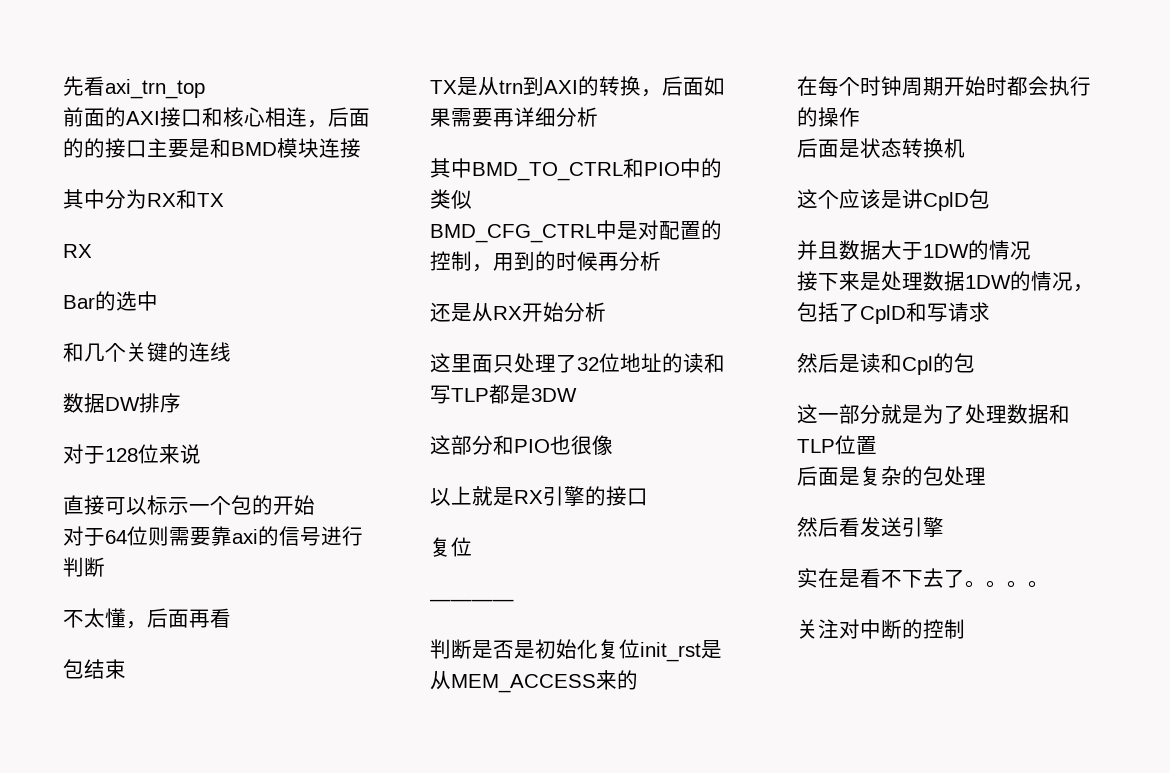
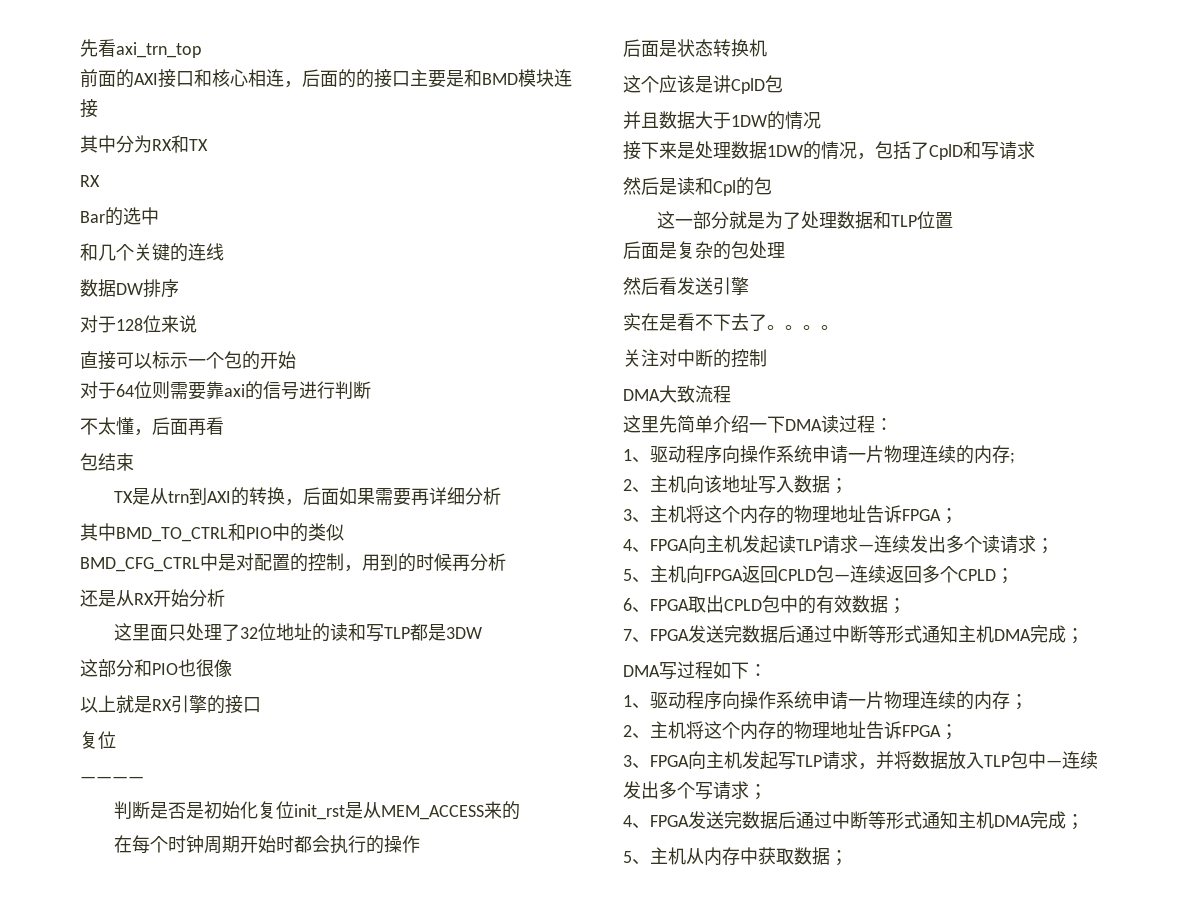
(965, 629) none -> [623,385,731,403] [623,415,893,433] [623,445,1015,464] [623,475,848,494] [623,505,958,524] [623,535,1054,554] [623,565,1014,584] [623,595,906,614] [623,625,1084,644] [623,661,767,680] [623,691,1028,710] [623,721,958,740] [623,751,1098,770] [623,781,767,800] [623,811,1084,830] [623,847,848,866] // DMA大致流程 // 这里先简单介绍一下DMA读过程： // 1、驱动程序向操作系统申请一片物理连续的内存; // 2、主机向该地址写入数据； // 3、主机将这个内存的物理地址告诉FPGA； // 4、FPGA向主机发起读TLP请求—连续发出多个读请求； // 5、主机向FPGA返回CPLD包—连续返回多个CPLD； // 6、FPGA取出CPLD包中的有效数据； // 7、FPGA发送完数据后通过中断等形式通知主机DMA完成； // DMA写过程如下： // 1、驱动程序向操作系统申请一片物理连续的内存； // 2、主机将这个内存的物理地址告诉FPGA； // 3、FPGA向主机发起写TLP请求，并将数据放入TLP包中—连续发出多个写请求； // 4、FPGA发送完数据后通过中断等形式通知主机DMA完成； // 5、主机从内存中获取数据；

